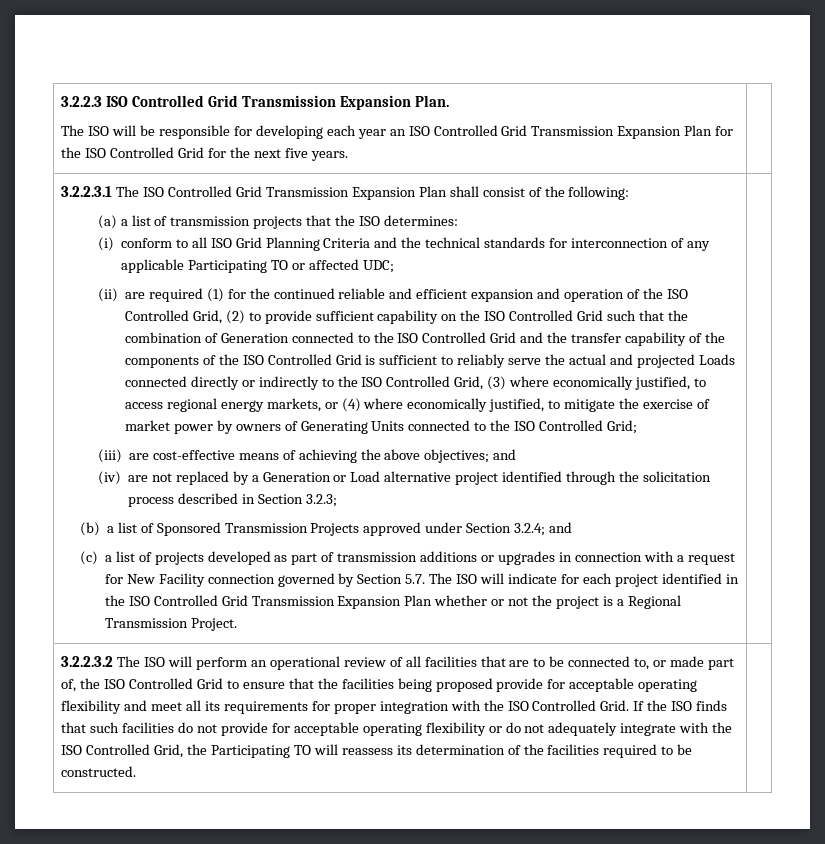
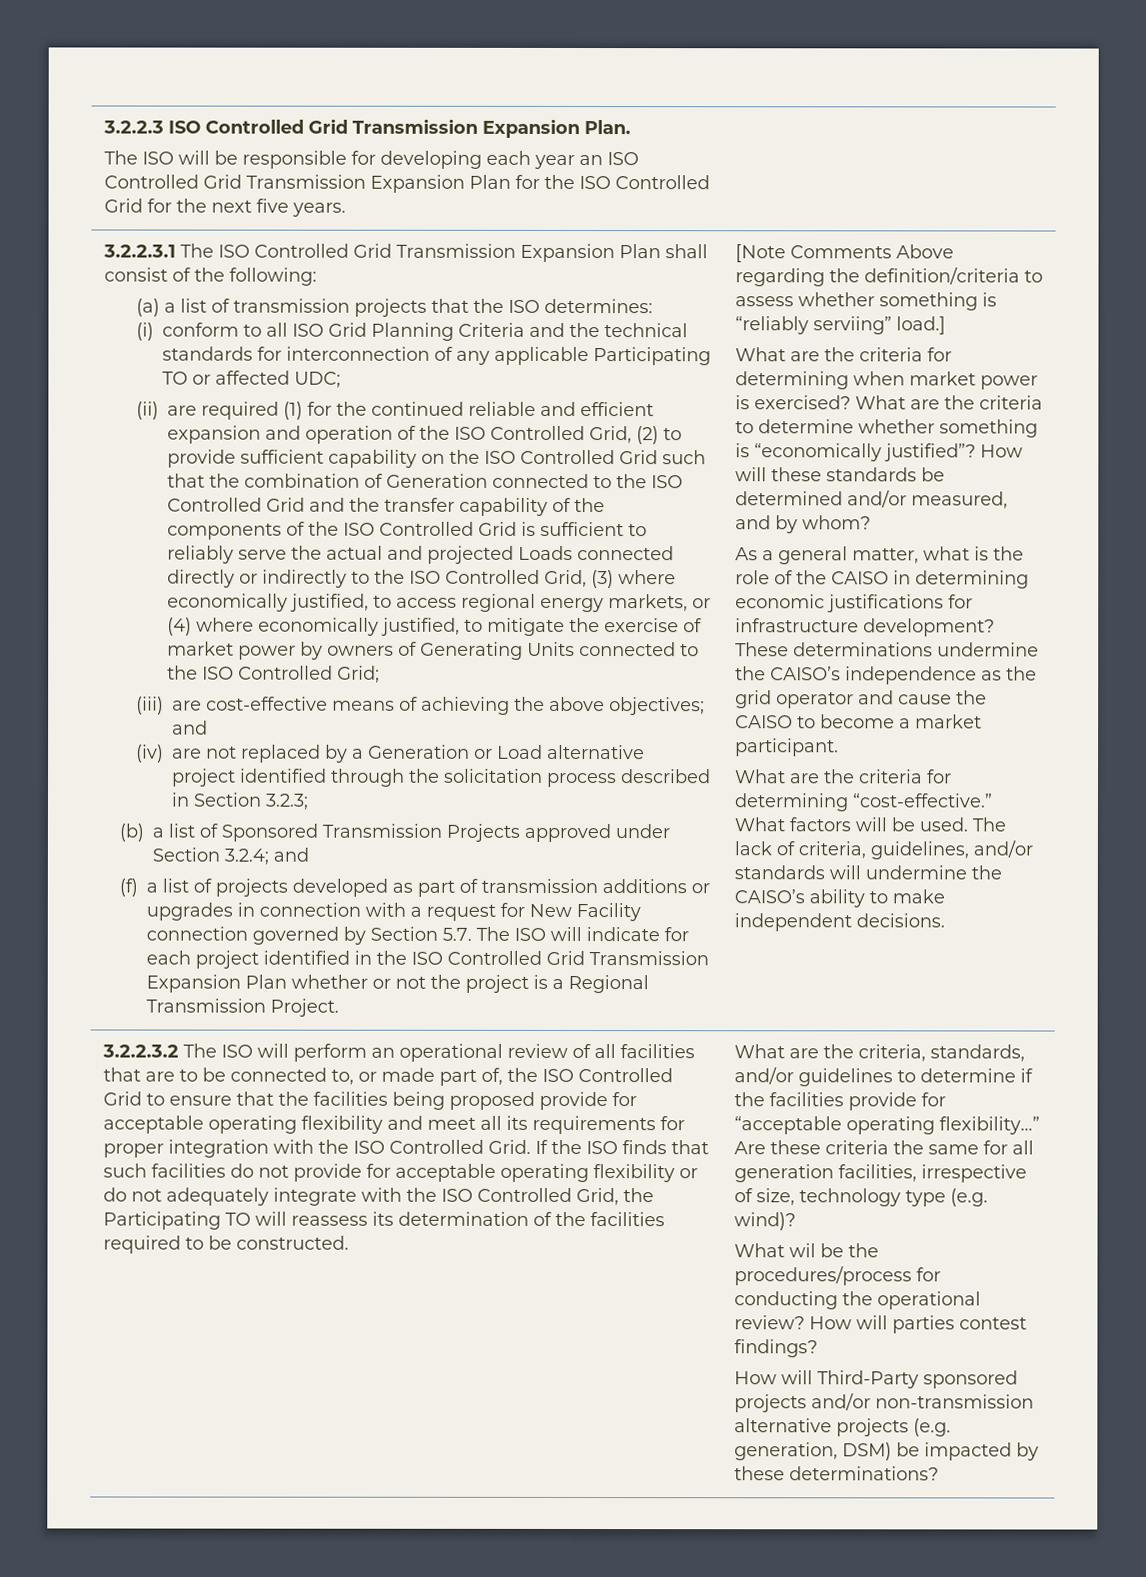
[79,551,98,565] (c) -> [118,878,138,897] (f)
(237, 624) none -> [734,244,954,263] [734,267,1043,287] [734,292,997,311] [734,316,946,335] [734,347,952,362] [734,371,1038,390] [734,395,1043,410] [734,419,1038,438] [734,443,1023,462] [734,467,945,482] [734,490,1008,509] [734,515,871,534] [734,546,1024,565] [734,570,1029,589] [734,594,973,613] [734,618,995,637] [734,642,1039,657] [734,666,1037,685] [734,690,987,709] [734,714,982,729] [734,738,839,757] [734,769,952,784] [733,793,992,812] [733,817,1006,832] [733,840,1033,860] [733,865,1002,880] [733,889,945,908] [733,913,945,932] [Note Comments Above regarding the definition/criteria to assess whether something is “reliably serviing” load.] // What are the criteria for determining when market power is exercised? What are the criteria to determine whether something is “economically justified”? How will these standards be determined and/or measured, and by whom? // As a general matter, what is the role of the CAISO in determining economic justifications for infrastructure development? These determinations undermine the CAISO’s independence as the grid operator and cause the CAISO to become a market participant. // What are the criteria for determining “cost-effective.” What factors will be used. The lack of criteria, guidelines, and/or standards will undermine the CAISO’s ability to make independent decisions.
(137, 771) none -> [733,1044,1025,1062] [733,1067,1033,1087] [733,1092,946,1111] [733,1116,1040,1135] [733,1140,1034,1155] [733,1164,1027,1183] [733,1188,988,1207] [733,1212,796,1231] [733,1243,879,1258] [733,1266,941,1286] [733,1291,981,1310] [733,1315,1027,1334] [733,1339,818,1358] [733,1370,1018,1389] [733,1393,1034,1413] [733,1418,951,1437] [733,1442,1039,1461] [733,1466,939,1481] What are the criteria, standards, and/or guidelines to determine if the facilities provide for “acceptable operating flexibility…” Are these criteria the same for all generation facilities, irrespective of size, technology type (e.g. wind)? // What wil be the procedures/process for conducting the operational review? How will parties contest findings? // How will Third-Party sponsored projects and/or non-transmission alternative projects (e.g. generation, DSM) be impacted by these determinations?

